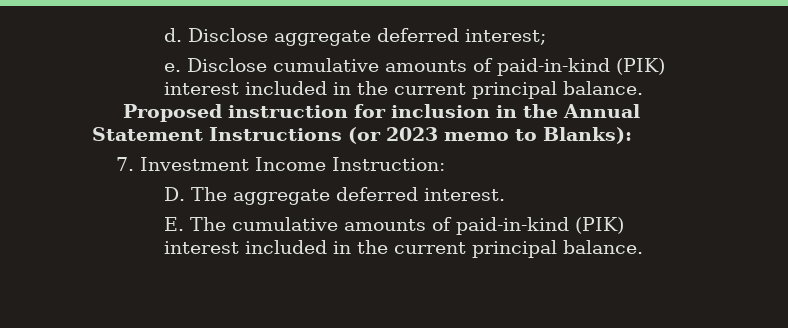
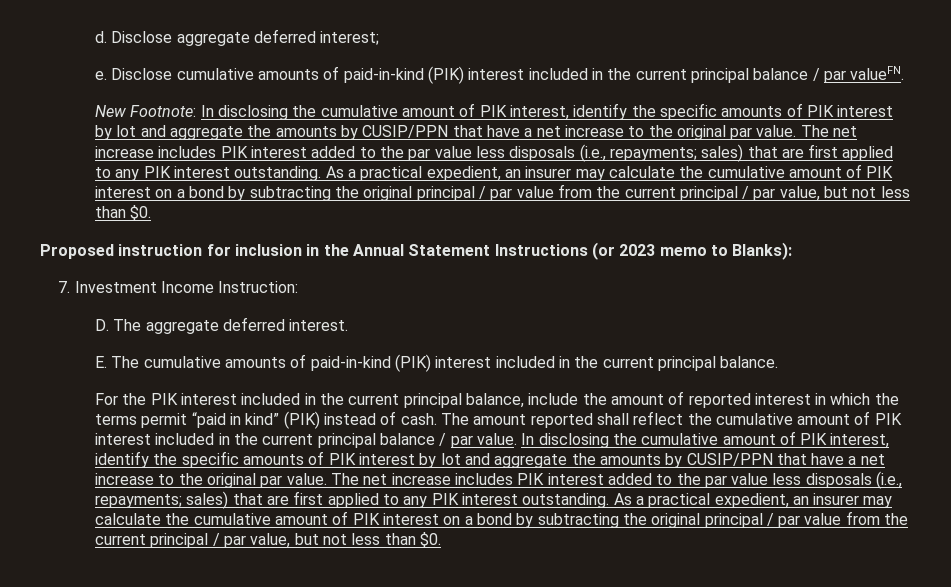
[562,81,643,95] balance. -> [753,66,905,83] [95,103,894,120] [95,125,858,140] [95,144,894,162] [95,164,894,181] [95,184,910,201] [95,205,152,220] balance / par valueFN. // New Footnote: In disclosing the cumulative amount of PIK interest, identify the specific amounts of PIK interest by lot and aggregate the amounts by CUSIP/PPN that have a net increase to the original par value. The net increase includes PIK interest added to the par value less disposals (i.e., repayments; sales) that are first applied to any PIK interest outstanding. As a practical expedient, an insurer may calculate the cumulative amount of PIK interest on a bond by subtracting the original principal / par value from the current principal / par value, but not less than $0.
(643, 247) none -> [95,391,899,408] [95,411,902,429] [95,431,890,448] [95,451,885,468] [95,471,903,489] [95,491,893,509] [95,511,909,528] [95,532,441,548] // For the PIK interest included in the current principal balance, include the amount of reported interest in which the terms permit “paid in kind” (PIK) instead of cash. The amount reported shall reflect the cumulative amount of PIK interest included in the current principal balance / par value. In disclosing the cumulative amount of PIK interest, identify the specific amounts of PIK interest by lot and aggregate the amounts by CUSIP/PPN that have a net increase to the original par value. The net increase includes PIK interest added to the par value less disposals (i.e., repayments; sales) that are first applied to any PIK interest outstanding. As a practical expedient, an insurer may calculate the cumulative amount of PIK interest on a bond by subtracting the original principal / par value from the current principal / par value, but not less than $0.

